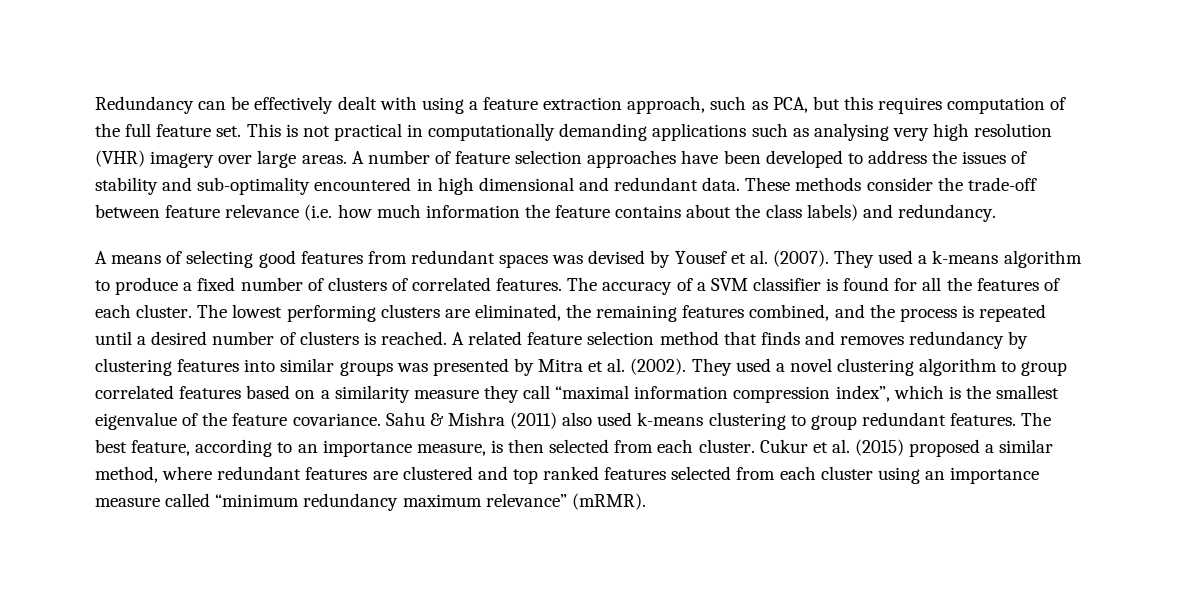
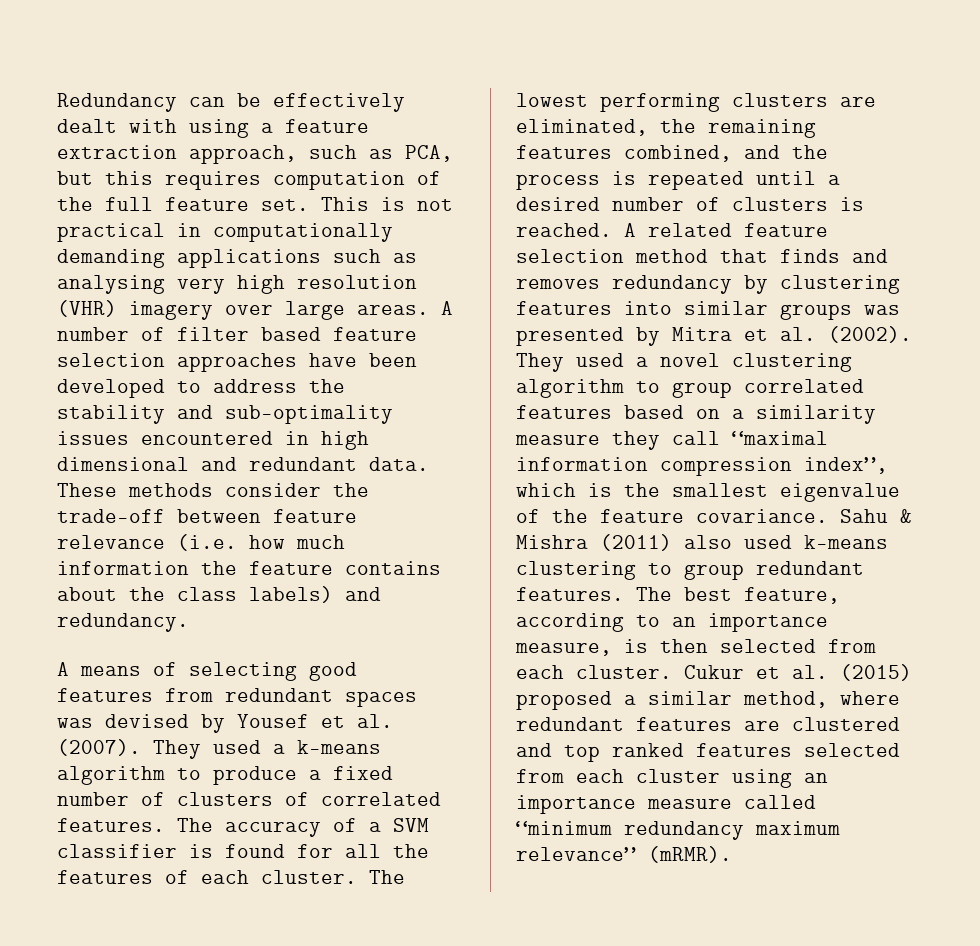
(451, 157) none -> [177,327,321,341] filter based
[962,151,1028,164] issues of -> (345, 386) none
(311, 186) none -> [57,431,129,445] issues

